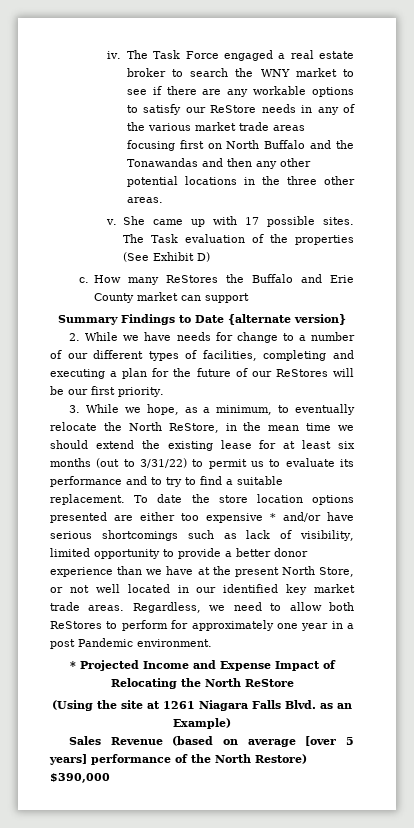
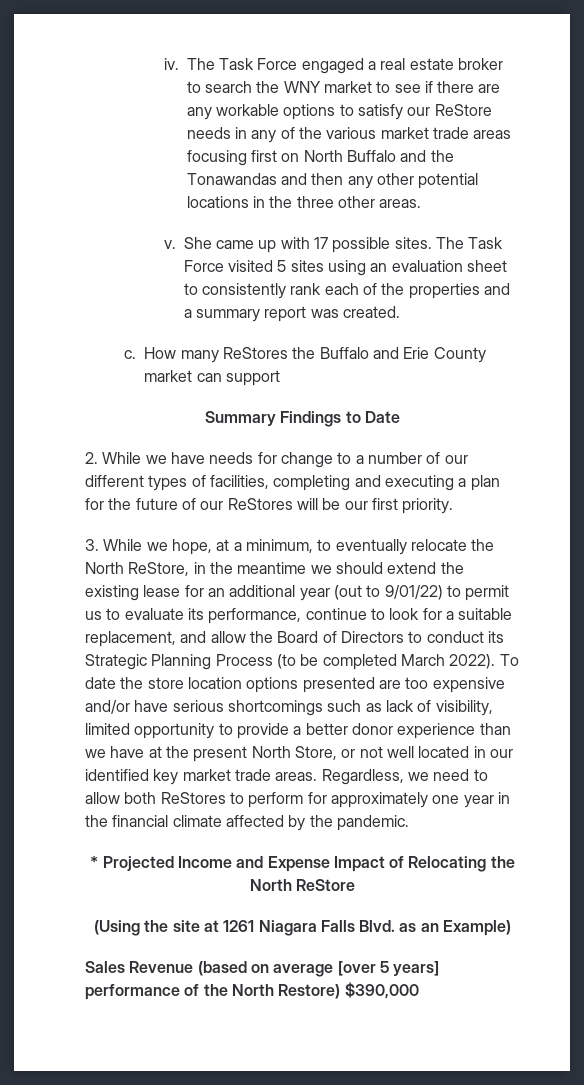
[184,234,354,245] [122,252,210,262] evaluation of the properties (See Exhibit D) -> [183,260,507,276] [183,283,510,299] [183,306,400,322] Force visited 5 sites using an evaluation sheet to consistently rank each of the properties and a summary report was created.
[228,314,346,325] {alternate version} -> (400, 417) none
[184,407,198,413] as -> [216,539,230,551] at
[268,423,332,431] mean time -> [237,562,307,574] meantime
[283,440,355,449] [50,458,91,467] at least six months -> [207,585,330,601] an additional year
[140,458,187,468] 3/31/22) -> [384,585,443,600] 9/01/22)
[50,476,283,487] [50,494,125,505] performance and to try to find a suitable replacement. -> [208,608,513,624] [85,631,504,647] [85,654,496,670] performance, continue to look for a suitable replacement, and allow the Board of Directors to conduct its Strategic Planning Process (to be completed March 2022).
[140,512,175,521] either -> (401, 684) none
[270,513,276,521] * -> (505, 685) none
[347,623,354,629] [50,638,212,649] a post Pandemic environment. -> [85,815,409,831] the financial climate affected by the pandemic.

